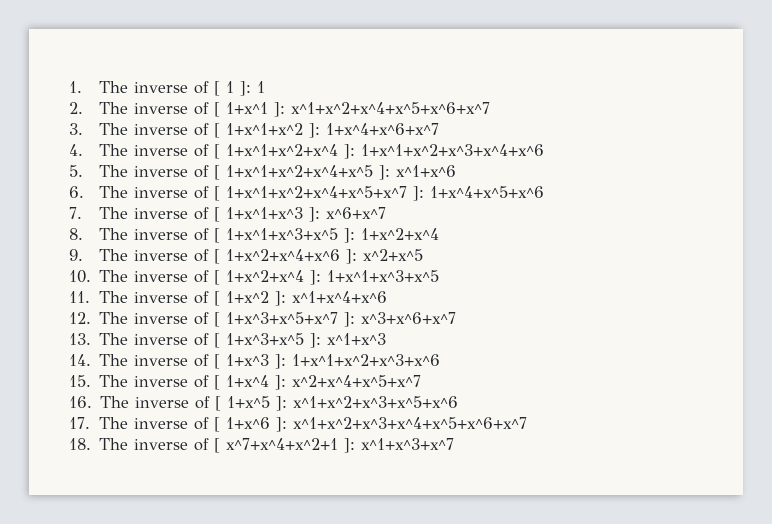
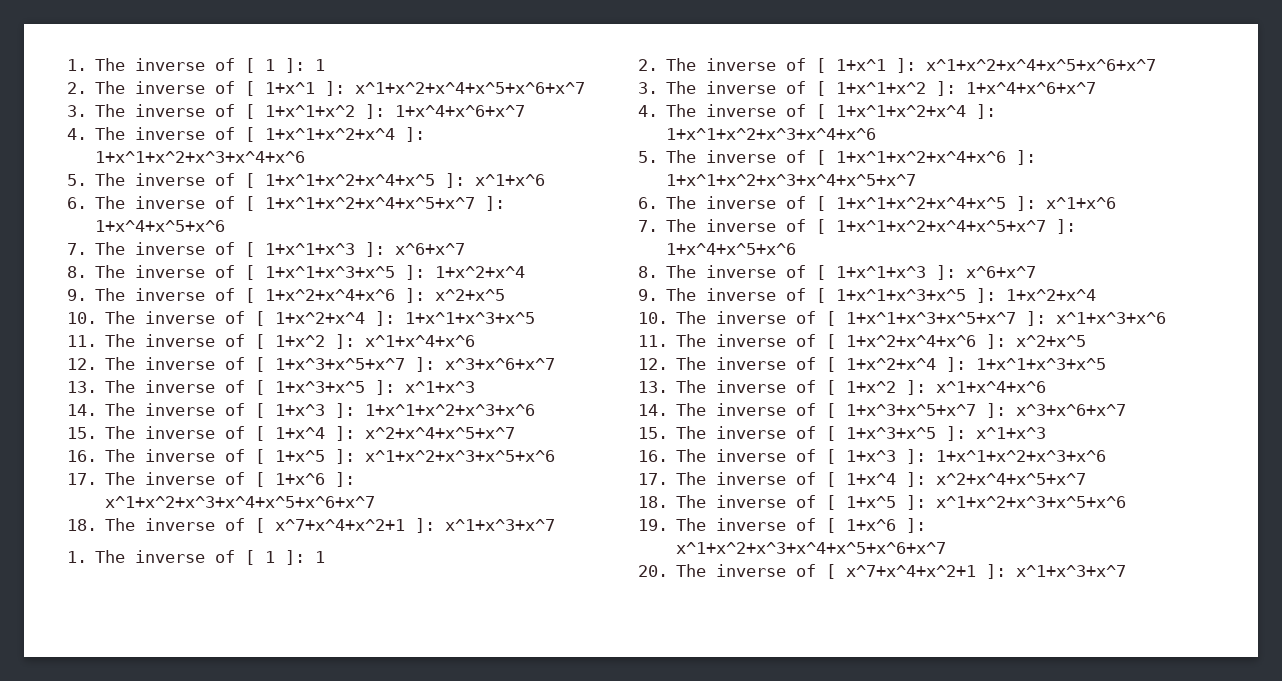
(455, 444) none -> [67,550,326,565] [638,58,1157,73] [638,81,1097,96] [638,104,997,119] [666,128,877,140] [638,150,1037,165] [666,174,917,186] [638,196,1117,211] [638,219,1077,234] [666,243,797,255] [638,265,1037,280] [638,288,1097,303] [638,311,1167,326] [638,334,1087,349] [638,357,1107,372] [638,380,1047,395] [638,403,1127,418] [638,426,1047,441] [638,449,1107,464] [638,472,1087,487] [638,495,1127,510] [638,518,927,533] [676,542,947,554] [638,564,1127,579] // 1. The inverse of [ 1 ]: 1 // 2. The inverse of [ 1+x^1 ]: x^1+x^2+x^4+x^5+x^6+x^7 // 3. The inverse of [ 1+x^1+x^2 ]: 1+x^4+x^6+x^7 // 4. The inverse of [ 1+x^1+x^2+x^4 ]: 1+x^1+x^2+x^3+x^4+x^6 // 5. The inverse of [ 1+x^1+x^2+x^4+x^6 ]: 1+x^1+x^2+x^3+x^4+x^5+x^7 // 6. The inverse of [ 1+x^1+x^2+x^4+x^5 ]: x^1+x^6 // 7. The inverse of [ 1+x^1+x^2+x^4+x^5+x^7 ]: 1+x^4+x^5+x^6 // 8. The inverse of [ 1+x^1+x^3 ]: x^6+x^7 // 9. The inverse of [ 1+x^1+x^3+x^5 ]: 1+x^2+x^4 // 10. The inverse of [ 1+x^1+x^3+x^5+x^7 ]: x^1+x^3+x^6 // 11. The inverse of [ 1+x^2+x^4+x^6 ]: x^2+x^5 // 12. The inverse of [ 1+x^2+x^4 ]: 1+x^1+x^3+x^5 // 13. The inverse of [ 1+x^2 ]: x^1+x^4+x^6 // 14. The inverse of [ 1+x^3+x^5+x^7 ]: x^3+x^6+x^7 // 15. The inverse of [ 1+x^3+x^5 ]: x^1+x^3 // 16. The inverse of [ 1+x^3 ]: 1+x^1+x^2+x^3+x^6 // 17. The inverse of [ 1+x^4 ]: x^2+x^4+x^5+x^7 // 18. The inverse of [ 1+x^5 ]: x^1+x^2+x^3+x^5+x^6 // 19. The inverse of [ 1+x^6 ]: x^1+x^2+x^3+x^4+x^5+x^6+x^7 // 20. The inverse of [ x^7+x^4+x^2+1 ]: x^1+x^3+x^7

